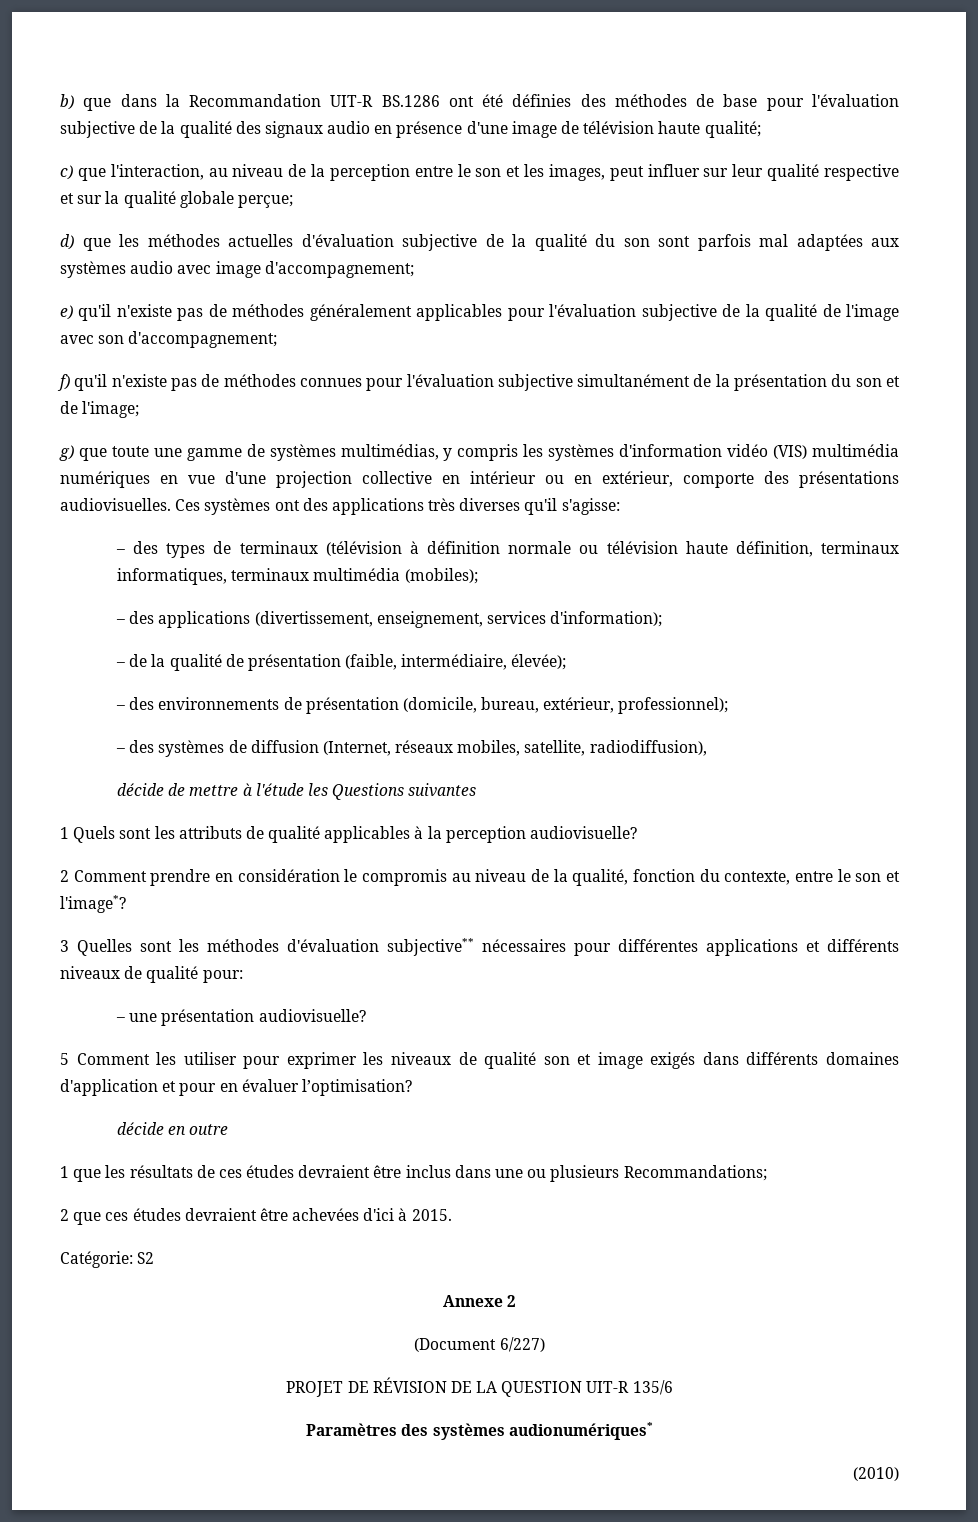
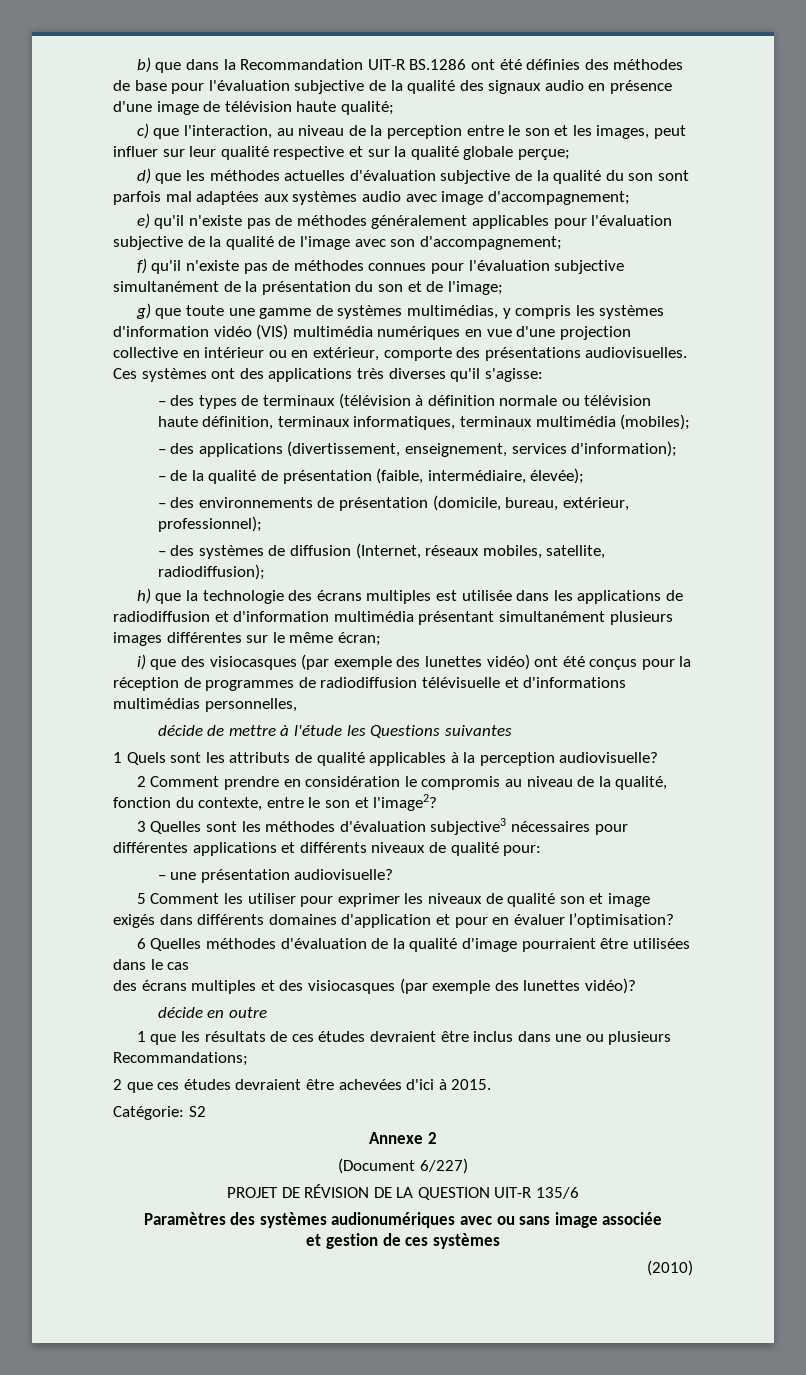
[589,740,707,756] radiodiffusion), -> [157,564,265,580] [136,588,683,604] [113,611,673,625] [113,632,381,646] [136,654,692,670] [113,677,627,691] [113,698,297,712] radiodiffusion); // h) que la technologie des écrans multiples est utilisée dans les applications de radiodiffusion et d'information multimédia présentant simultanément plusieurs images différentes sur le même écran; // i) que des visiocasques (par exemple des lunettes vidéo) ont été conçus pour la réception de programmes de radiodiffusion télévisuelle et d'informations multimédias personnelles,
[60,895,126,913] l'image*? -> [373,794,438,811] l'image2?
[387,938,474,956] subjective** -> [430,818,507,835] subjective3
(412, 1087) none -> [136,938,690,952] [113,959,190,970] [113,978,636,994] // 6 Quelles méthodes d'évaluation de la qualité d'image pourraient être utilisées dans le cas // des écrans multiples et des visiocasques (par exemple des lunettes vidéo)?
[508,1422,653,1440] audionumériques* -> [331,1212,663,1228] [306,1233,500,1249] audionumériques avec ou sans image associée // et gestion de ces systèmes

